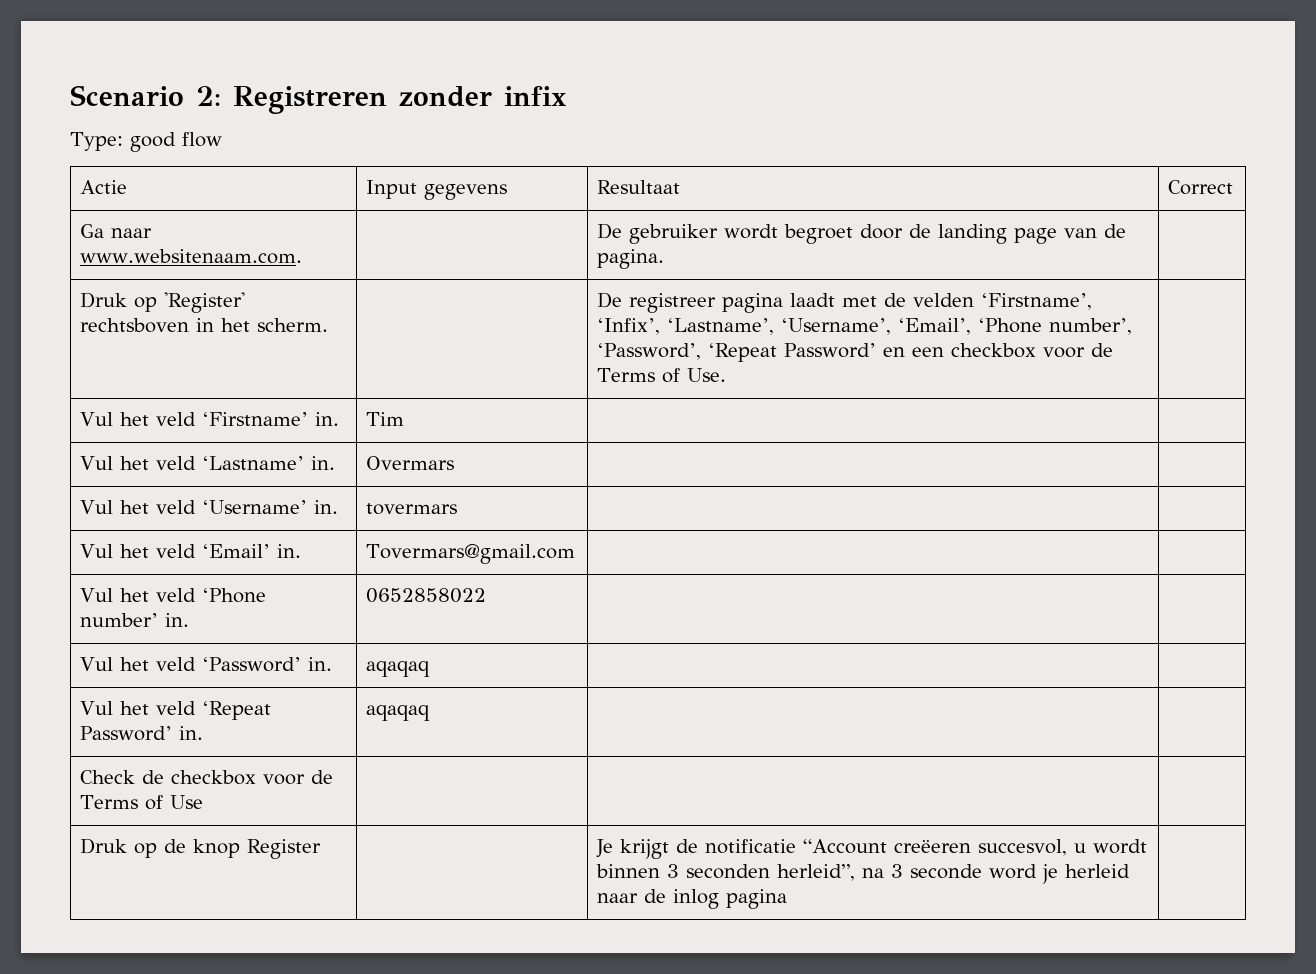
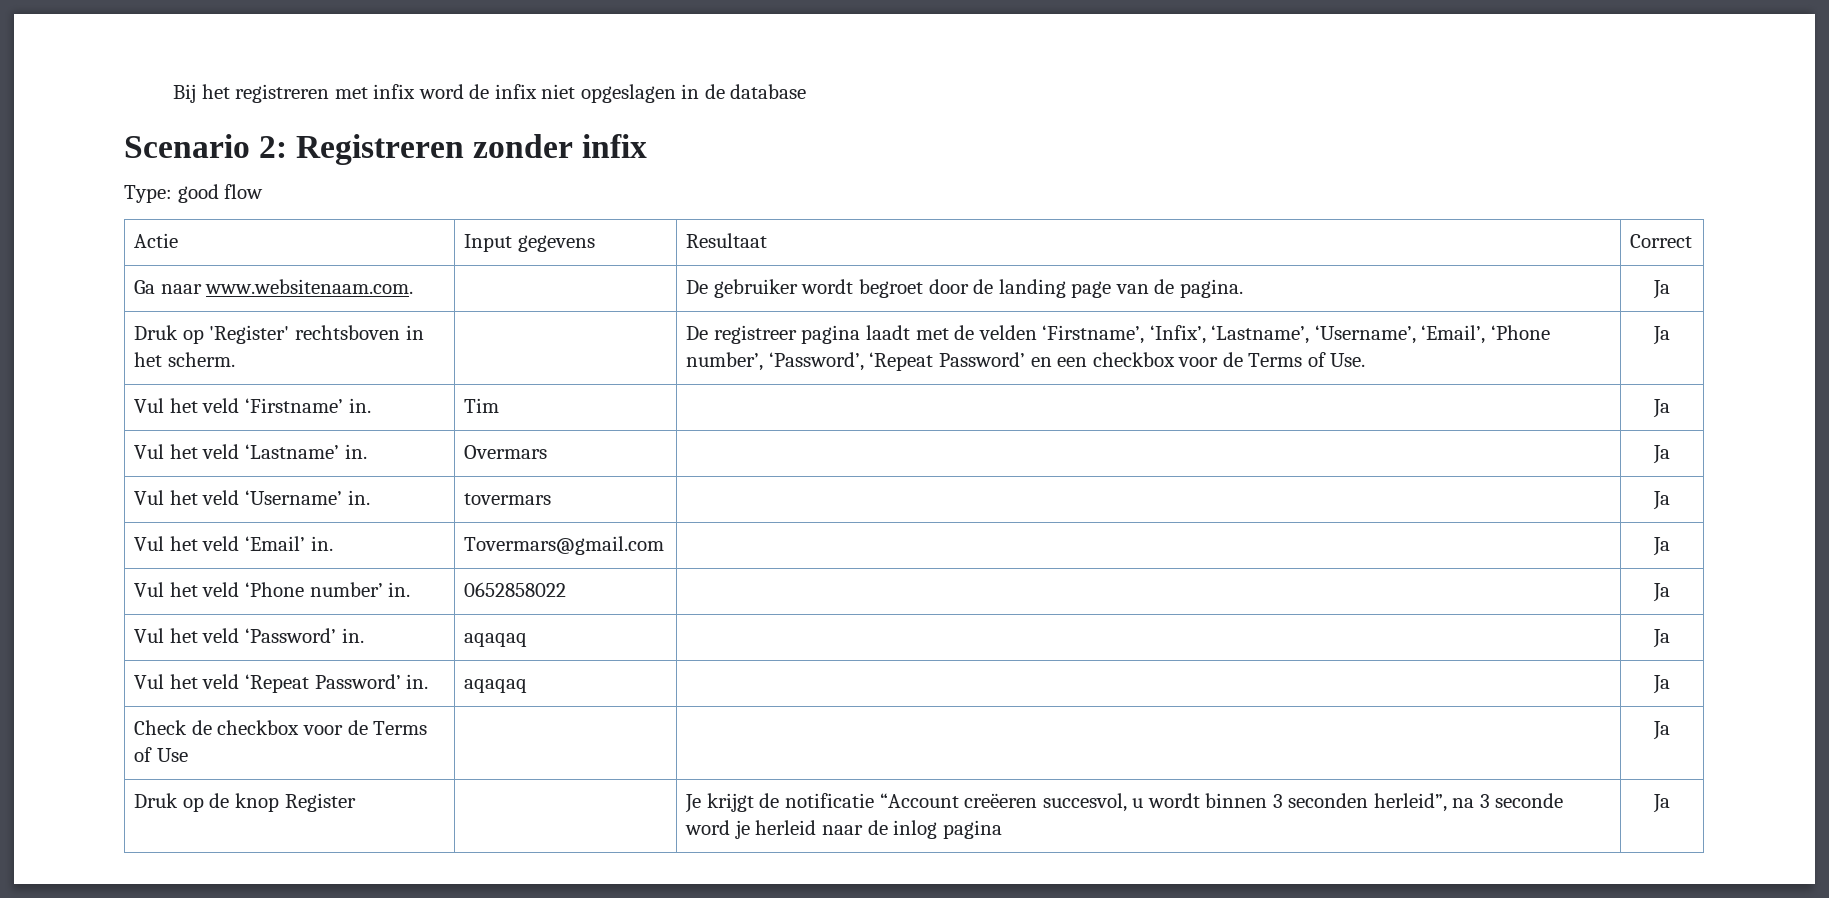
(70, 95) none -> [173,84,807,103] Bij het registreren met infix word de infix niet opgeslagen in de database //
(665, 259) none -> [1653,280,1670,299] Ja
(727, 375) none -> [1653,326,1670,345] Ja
(405, 419) none -> [1653,399,1670,418] Ja
(455, 463) none -> [1653,445,1670,464] Ja
(458, 509) none -> [1653,491,1670,510] Ja
(576, 554) none -> [1653,537,1670,556] Ja
(487, 595) none -> [1653,583,1670,602] Ja
(431, 668) none -> [1653,629,1670,648] Ja
(431, 712) none -> [1653,675,1670,694] Ja
(204, 802) none -> [1653,721,1670,740] Ja
(788, 899) none -> [1653,794,1670,813] Ja

